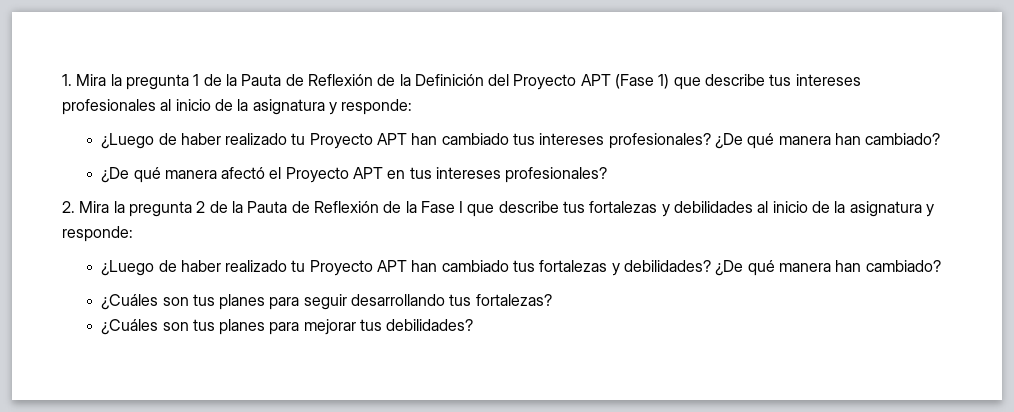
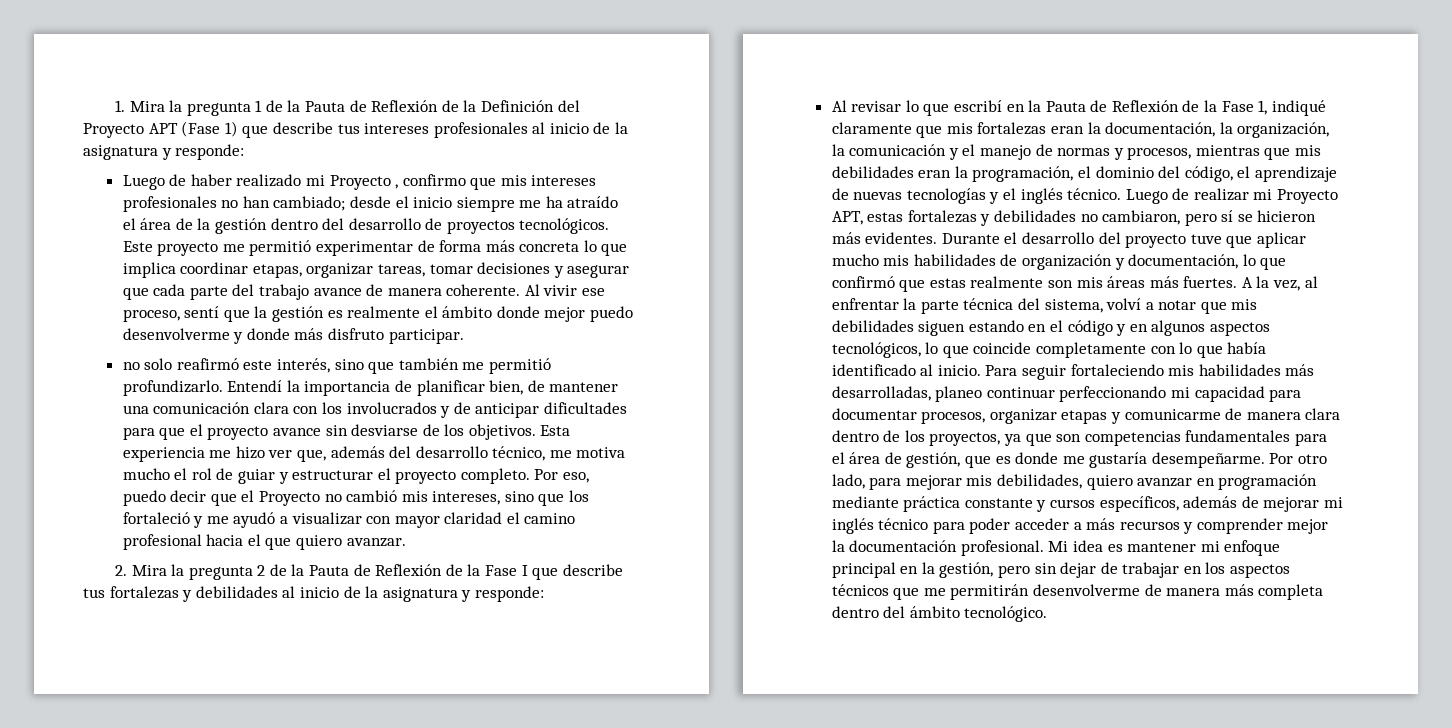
[101,133,941,149] [101,167,608,183] ¿Luego de haber realizado tu Proyecto APT han cambiado tus intereses profesionales? ¿De qué manera han cambiado? // ¿De qué manera afectó el Proyecto APT en tus intereses profesionales? -> [122,174,597,190] [122,196,619,212] [122,218,610,234] [122,240,628,256] [122,262,630,278] [122,284,606,300] [122,306,634,322] [122,328,464,344] [122,358,551,374] [122,380,619,396] [122,402,627,418] [122,424,571,440] [122,446,626,462] [122,468,590,484] [122,490,590,506] [122,512,576,528] [122,534,406,550] Luego de haber realizado mi Proyecto , confirmo que mis intereses profesionales no han cambiado; desde el inicio siempre me ha atraído el área de la gestión dentro del desarrollo de proyectos tecnológicos. Este proyecto me permitió experimentar de forma más concreta lo que implica coordinar etapas, organizar tareas, tomar decisiones y asegurar que cada parte del trabajo avance de manera coherente. Al vivir ese proceso, sentí que la gestión es realmente el ámbito donde mejor puedo desenvolverme y donde más disfruto participar. // no solo reafirmó este interés, sino que también me permitió profundizarlo. Entendí la importancia de planificar bien, de mantener una comunicación clara con los involucrados y de anticipar dificultades para que el proyecto avance sin desviarse de los objetivos. Esta experiencia me hizo ver que, además del desarrollo técnico, me motiva mucho el rol de guiar y estructurar el proyecto completo. Por eso, puedo decir que el Proyecto no cambió mis intereses, sino que los fortaleció y me ayudó a visualizar con mayor claridad el camino profesional hacia el que quiero avanzar.
[101,260,941,276] [101,294,552,310] [101,319,474,335] ¿Luego de haber realizado tu Proyecto APT han cambiado tus fortalezas y debilidades? ¿De qué manera han cambiado? // ¿Cuáles son tus planes para seguir desarrollando tus fortalezas? // ¿Cuáles son tus planes para mejorar tus debilidades? -> [831,100,1326,116] [831,122,1330,138] [831,144,1322,160] [831,166,1337,182] [831,188,1339,204] [831,210,1317,226] [831,232,1306,248] [831,254,1287,270] [831,276,1318,292] [831,298,1258,314] [831,320,1270,336] [831,342,1267,358] [831,364,1315,380] [831,386,1302,402] [831,408,1341,424] [831,430,1327,446] [831,452,1328,468] [831,474,1318,490] [831,496,1343,512] [831,518,1329,534] [831,540,1281,556] [831,562,1291,578] [831,584,1324,600] [831,606,1048,622] Al revisar lo que escribí en la Pauta de Reflexión de la Fase 1, indiqué claramente que mis fortalezas eran la documentación, la organización, la comunicación y el manejo de normas y procesos, mientras que mis debilidades eran la programación, el dominio del código, el aprendizaje de nuevas tecnologías y el inglés técnico. Luego de realizar mi Proyecto APT, estas fortalezas y debilidades no cambiaron, pero sí se hicieron más evidentes. Durante el desarrollo del proyecto tuve que aplicar mucho mis habilidades de organización y documentación, lo que confirmó que estas realmente son mis áreas más fuertes. A la vez, al enfrentar la parte técnica del sistema, volví a notar que mis debilidades siguen estando en el código y en algunos aspectos tecnológicos, lo que coincide completamente con lo que había identificado al inicio. Para seguir fortaleciendo mis habilidades más desarrolladas, planeo continuar perfeccionando mi capacidad para documentar procesos, organizar etapas y comunicarme de manera clara dentro de los proyectos, ya que son competencias fundamentales para el área de gestión, que es donde me gustaría desempeñarme. Por otro lado, para mejorar mis debilidades, quiero avanzar en programación mediante práctica constante y cursos específicos, además de mejorar mi inglés técnico para poder acceder a más recursos y comprender mejor la documentación profesional. Mi idea es mantener mi enfoque principal en la gestión, pero sin dejar de trabajar en los aspectos técnicos que me permitirán desenvolverme de manera más completa dentro del ámbito tecnológico.

